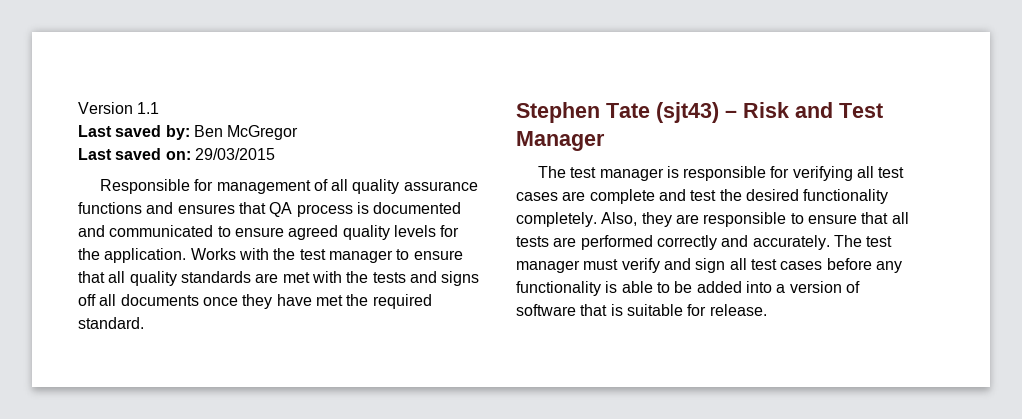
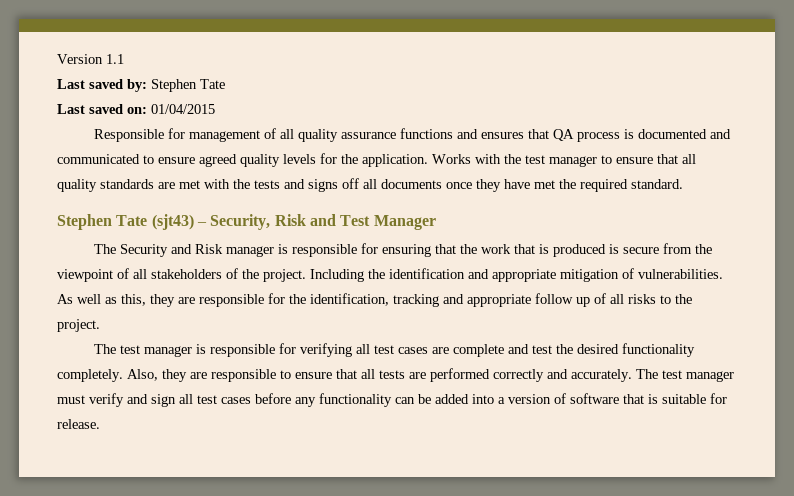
[193,125,299,140] Ben McGregor -> [151,79,225,92] Stephen Tate
[194,148,275,160] 29/03/2015 -> [151,104,215,114] 01/04/2015
(737, 114) none -> [210,214,271,230] Security,
(605, 141) none -> [93,243,712,257] [57,268,723,282] [57,293,692,307] [57,319,100,332] // The Security and Risk manager is responsible for ensuring that the work that is produced is secure from the viewpoint of all stakeholders of the project. Including the identification and appropriate mitigation of vulnerabilities. As well as this, they are responsible for the identification, tracking and appropriate follow up of all risks to the project.
[605,281,670,293] is able to -> [395,397,415,404] can

